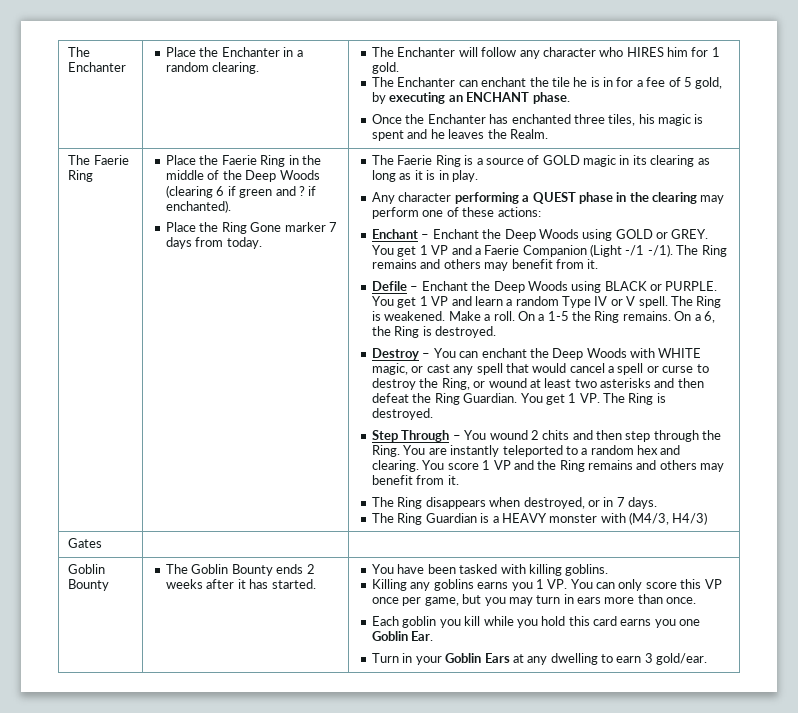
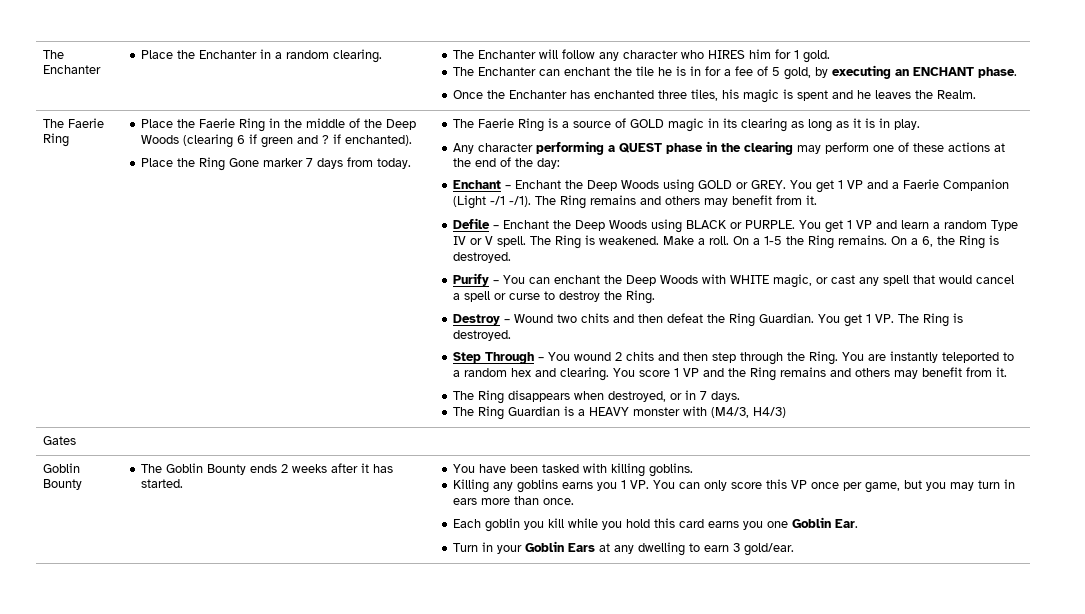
[497,207,541,217] actions: -> [948,142,1006,152] [453,157,561,169] actions at the end of the day:
[372,348,420,360] Destroy -> [453,273,490,286] Purify
[441,378,652,390] Ring, or wound at least two asterisks -> [626,290,656,304] [453,313,610,325] Ring. // Destroy – Wound two chits

